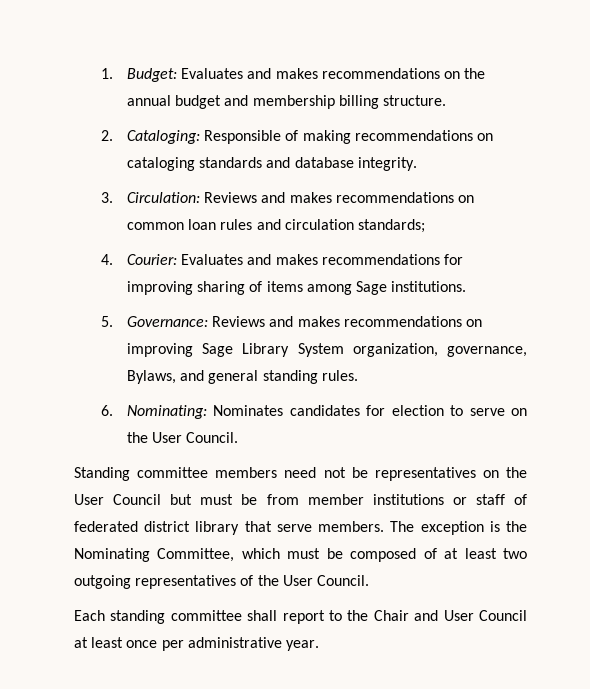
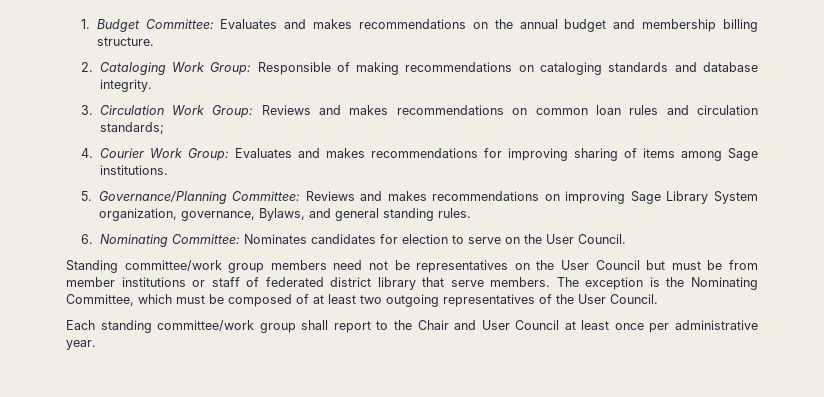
[127,68,178,82] Budget: -> [96,19,214,32] Budget Committee:
[127,130,201,144] Cataloging: -> [99,62,252,75] Cataloging Work Group:
[127,192,201,203] Circulation: -> [99,105,254,118] Circulation Work Group:
[127,254,178,265] Courier: -> [99,148,229,161] Courier Work Group:
[127,316,209,327] Governance: -> [98,191,301,204] Governance/Planning Committee:
[127,405,208,419] Nominating: -> [99,234,240,247] Nominating Committee:
[137,467,209,478] committee -> [124,260,265,273] committee/work group
[170,610,242,621] committee -> [157,320,296,333] committee/work group

